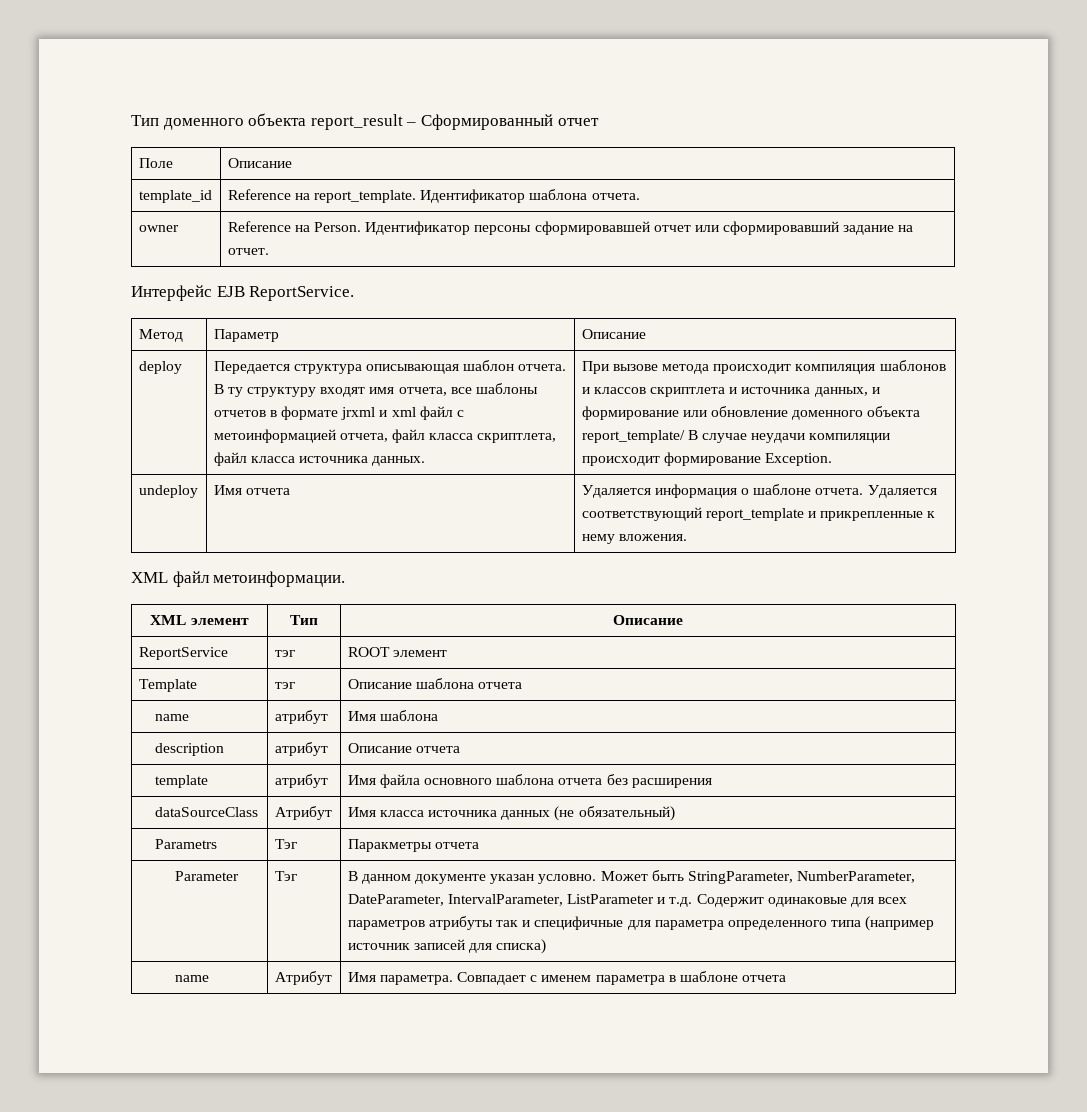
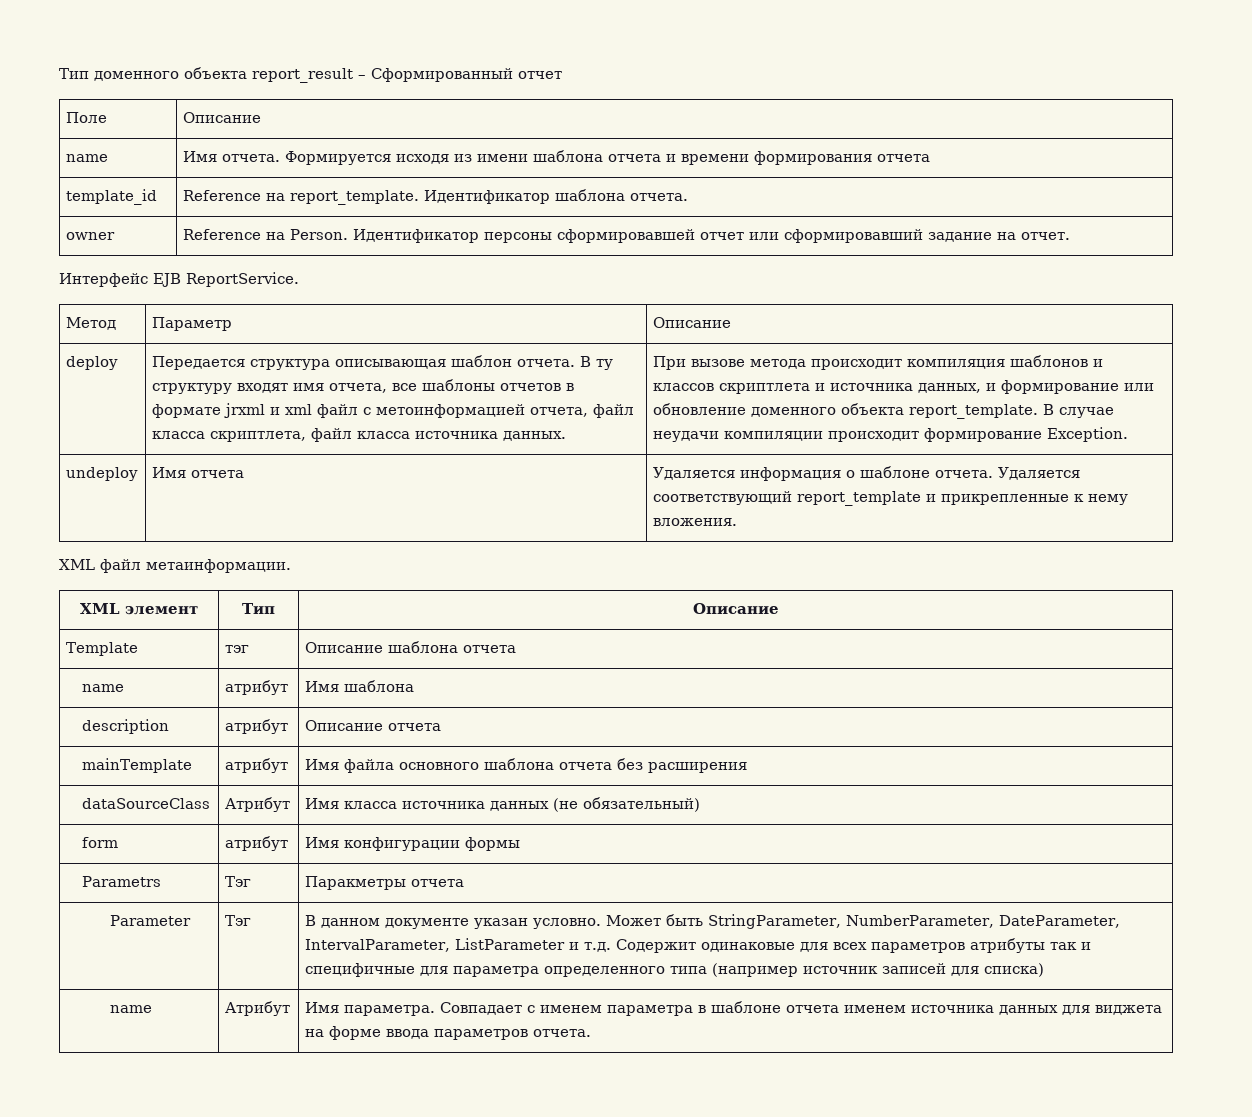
(292, 163) none -> [66,154,109,162] [183,150,931,165] // name | Имя отчета. Формируется исходя из имени шаблона отчета и времени формирования отчета
[581,430,685,443] report_template/ -> [909,404,1039,419] report_template.
[213,571,346,587] метоинформации. -> [146,559,291,573] метаинформации.
[138,647,228,660] [274,650,295,657] [347,647,447,657] // ReportService | тэг | ROOT элемент -> (779, 608) none
[155,775,209,788] template -> [81,758,192,773] mainTemplate
(675, 813) none -> [81,837,118,848] [225,836,289,851] [305,837,521,851] // form | атрибут | Имя конфигурации формы
(787, 978) none -> [844,1005,1163,1015] [305,1026,592,1040] именем источника данных для виджета на форме ввода параметров отчета.

